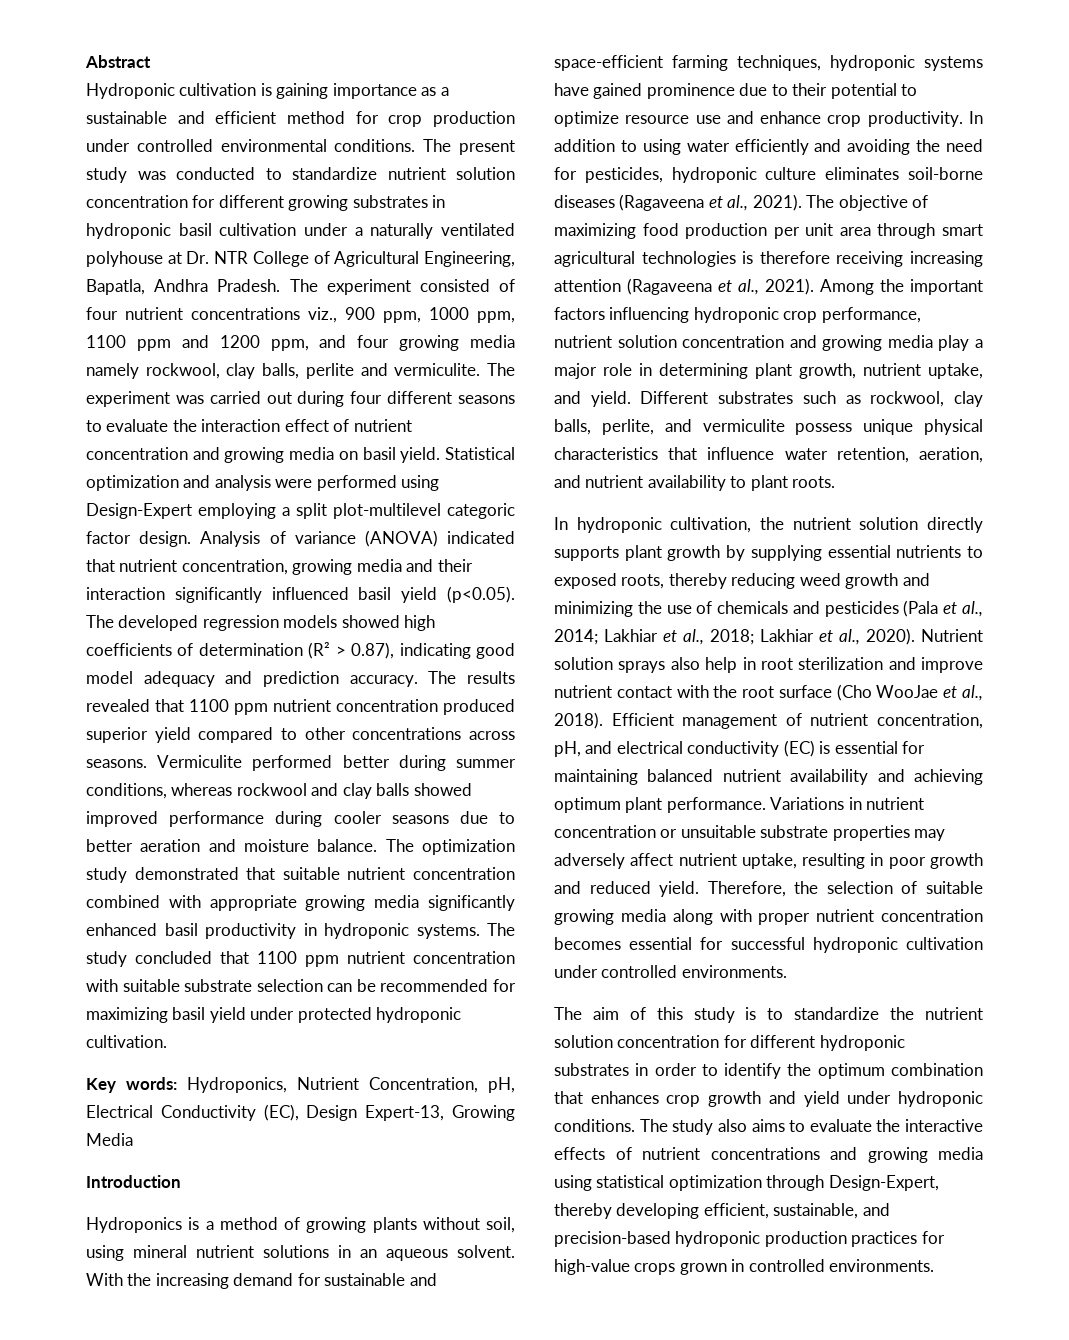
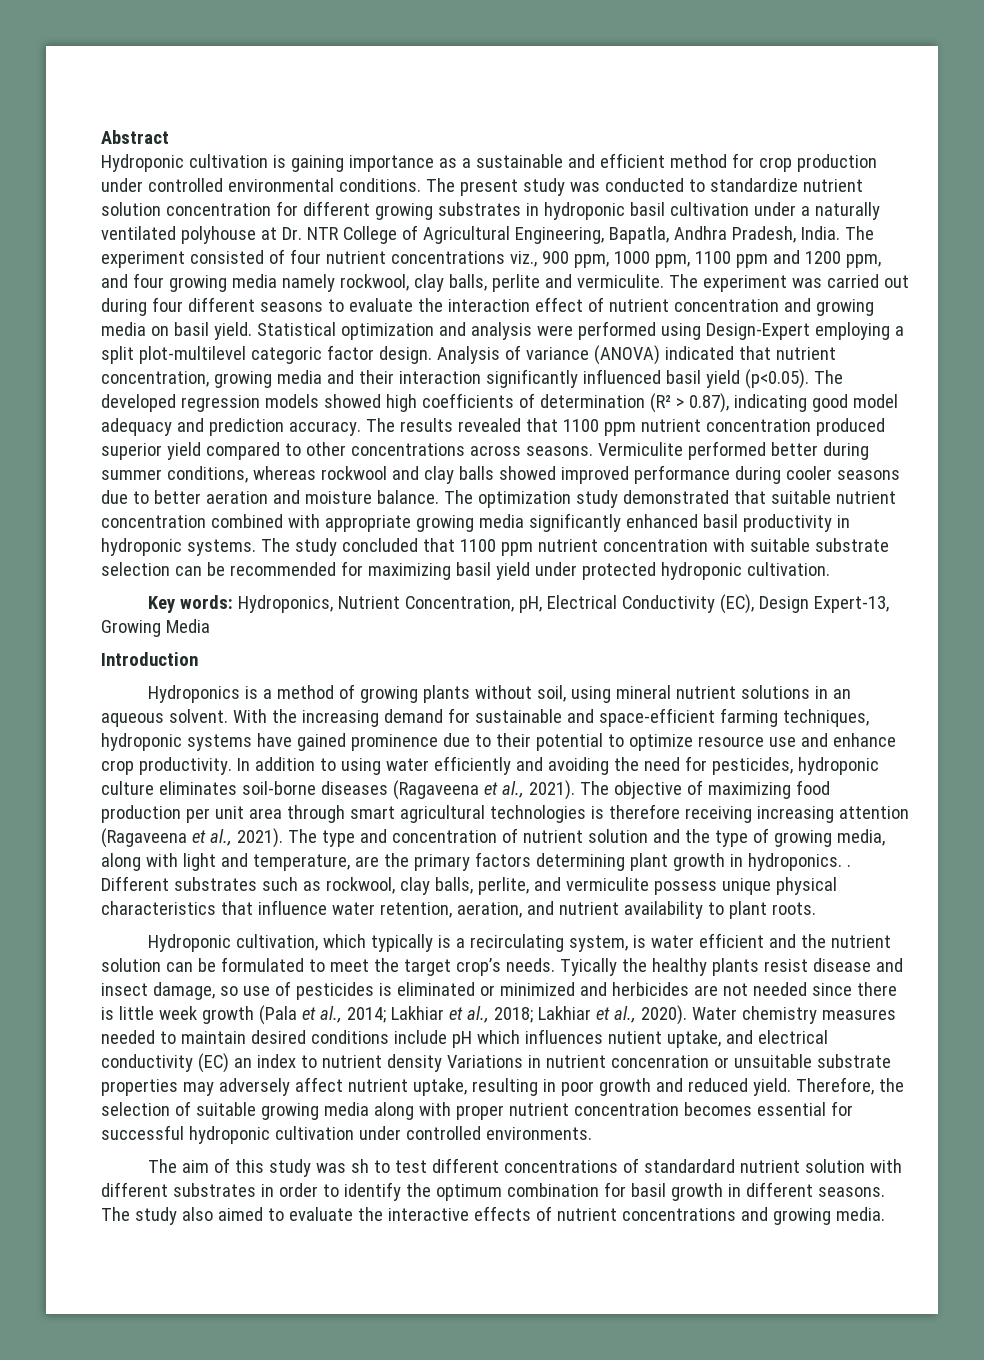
[217,279,281,292] Pradesh. -> [731,226,840,243] Pradesh, India.
[820,279,983,295] [554,307,921,323] [554,335,983,351] [554,363,983,379] [554,391,631,407] Among the important factors influencing hydroponic crop performance, nutrient solution concentration and growing media play a major role in determining plant growth, nutrient uptake, and yield. -> [287,828,885,847] [101,852,851,871] The type and concentration of nutrient solution and the type of growing media, along with light and temperature, are the primary factors determining plant growth in hydroponics. .
[554,517,983,533] [554,545,983,561] [554,573,930,589] [554,601,899,617] In hydroponic cultivation, the nutrient solution directly supports plant growth by supplying essential nutrients to exposed roots, thereby reducing weed growth and minimizing the use of chemicals and pesticides -> [147,933,891,952] [101,957,903,976] [101,981,897,1000] [101,1006,254,1024] Hydroponic cultivation, which typically is a recirculating system, is water efficient and the nutrient solution can be formulated to meet the target crop’s needs. Tyically the healthy plants resist disease and insect damage, so use of pesticides is eliminated or minimized and herbicides are not needed since there is little week growth
[921,629,983,642] [554,657,983,673] [554,684,983,701] [554,712,983,729] [554,740,926,757] [554,769,983,785] [554,797,766,813] Nutrient solution sprays also help in root sterilization and improve nutrient contact with the root surface (Cho WooJae et al., 2018). Efficient management of nutrient concentration, pH, and electrical conductivity (EC) is essential for maintaining balanced nutrient availability and achieving optimum plant performance. -> [691,1006,896,1024] [101,1029,828,1048] [101,1053,442,1073] Water chemistry measures needed to maintain desired conditions include pH which influences nutient uptake, and electrical conductivity (EC) an index to nutrient density
[554,825,656,838] concentration -> [610,1055,709,1068] concenration
[745,1007,983,1020] [554,1035,905,1051] is to standardize the nutrient solution concentration for different hydroponic -> [315,1158,902,1173] [101,1182,168,1197] was sh to test different concentrations of standardard nutrient solution with different
[554,1091,983,1107] [554,1119,635,1132] that enhances crop growth and yield under hydroponic conditions. -> [603,1182,885,1201] for basil growth in different seasons.
[751,1119,785,1132] aims -> [217,1207,263,1221] aimed
[938,1147,983,1160] [554,1175,939,1191] [554,1203,890,1219] [554,1231,945,1247] [554,1259,935,1275] media using statistical optimization through Design-Expert, thereby developing efficient, sustainable, and precision-based hydroponic production practices for high-value crops grown in controlled environments. -> [835,1207,885,1221] media.

